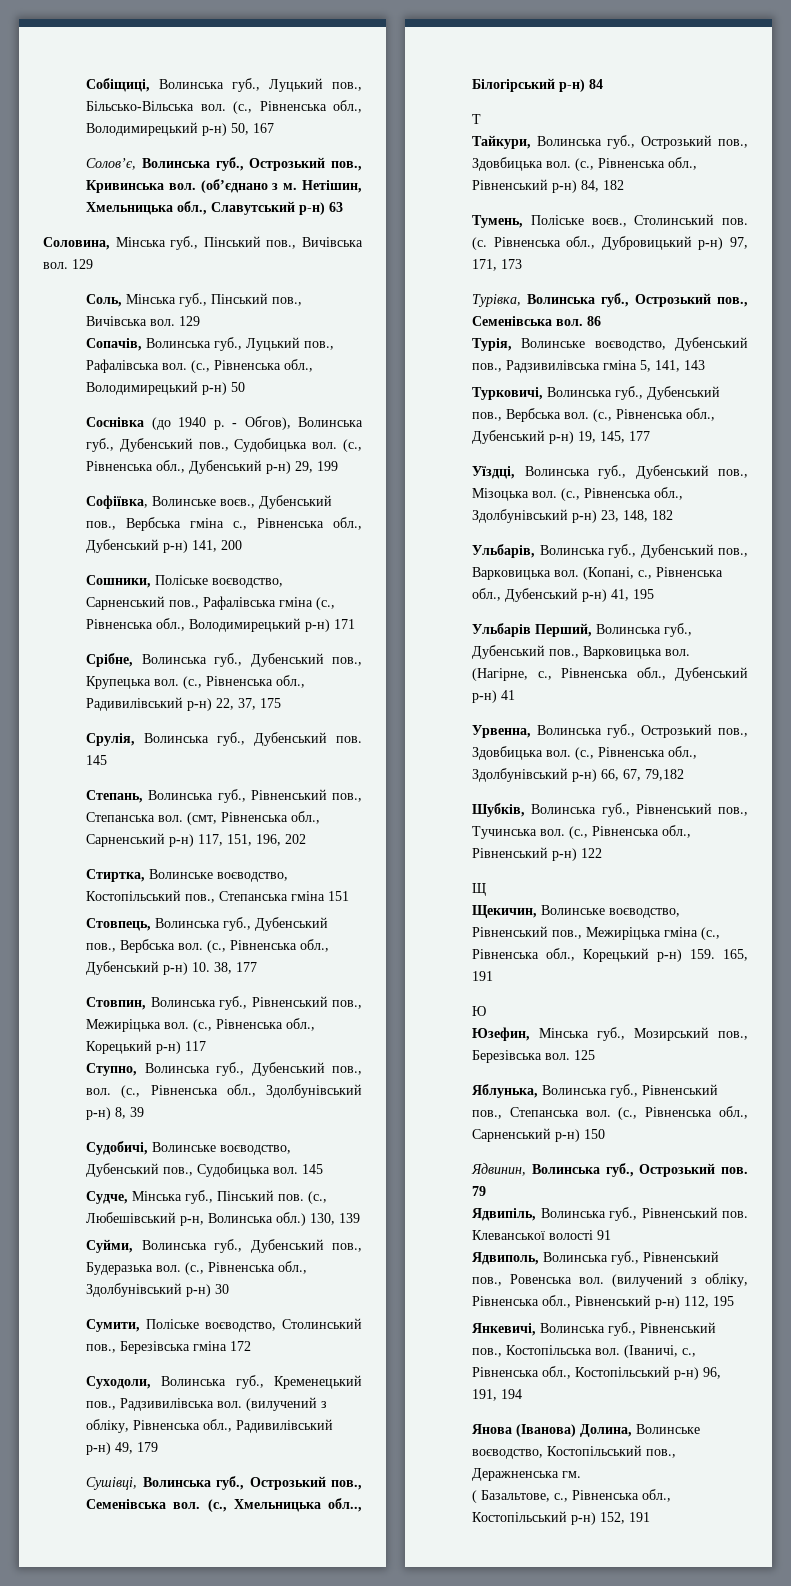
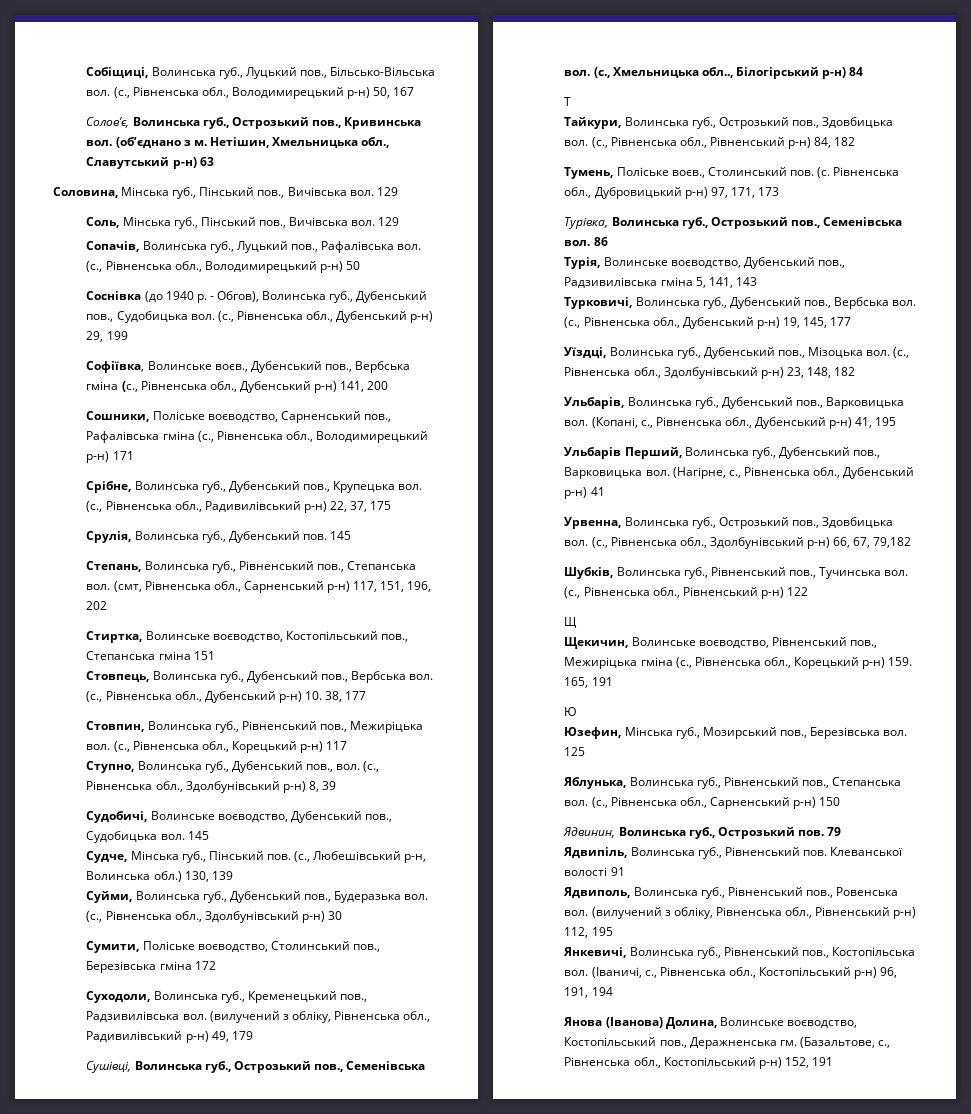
[233,521,248,530] с., -> [121,381,138,392] (с.,
[472,1490,551,1503] // ( Базальтове, -> [799,1037,875,1048] (Базальтове,

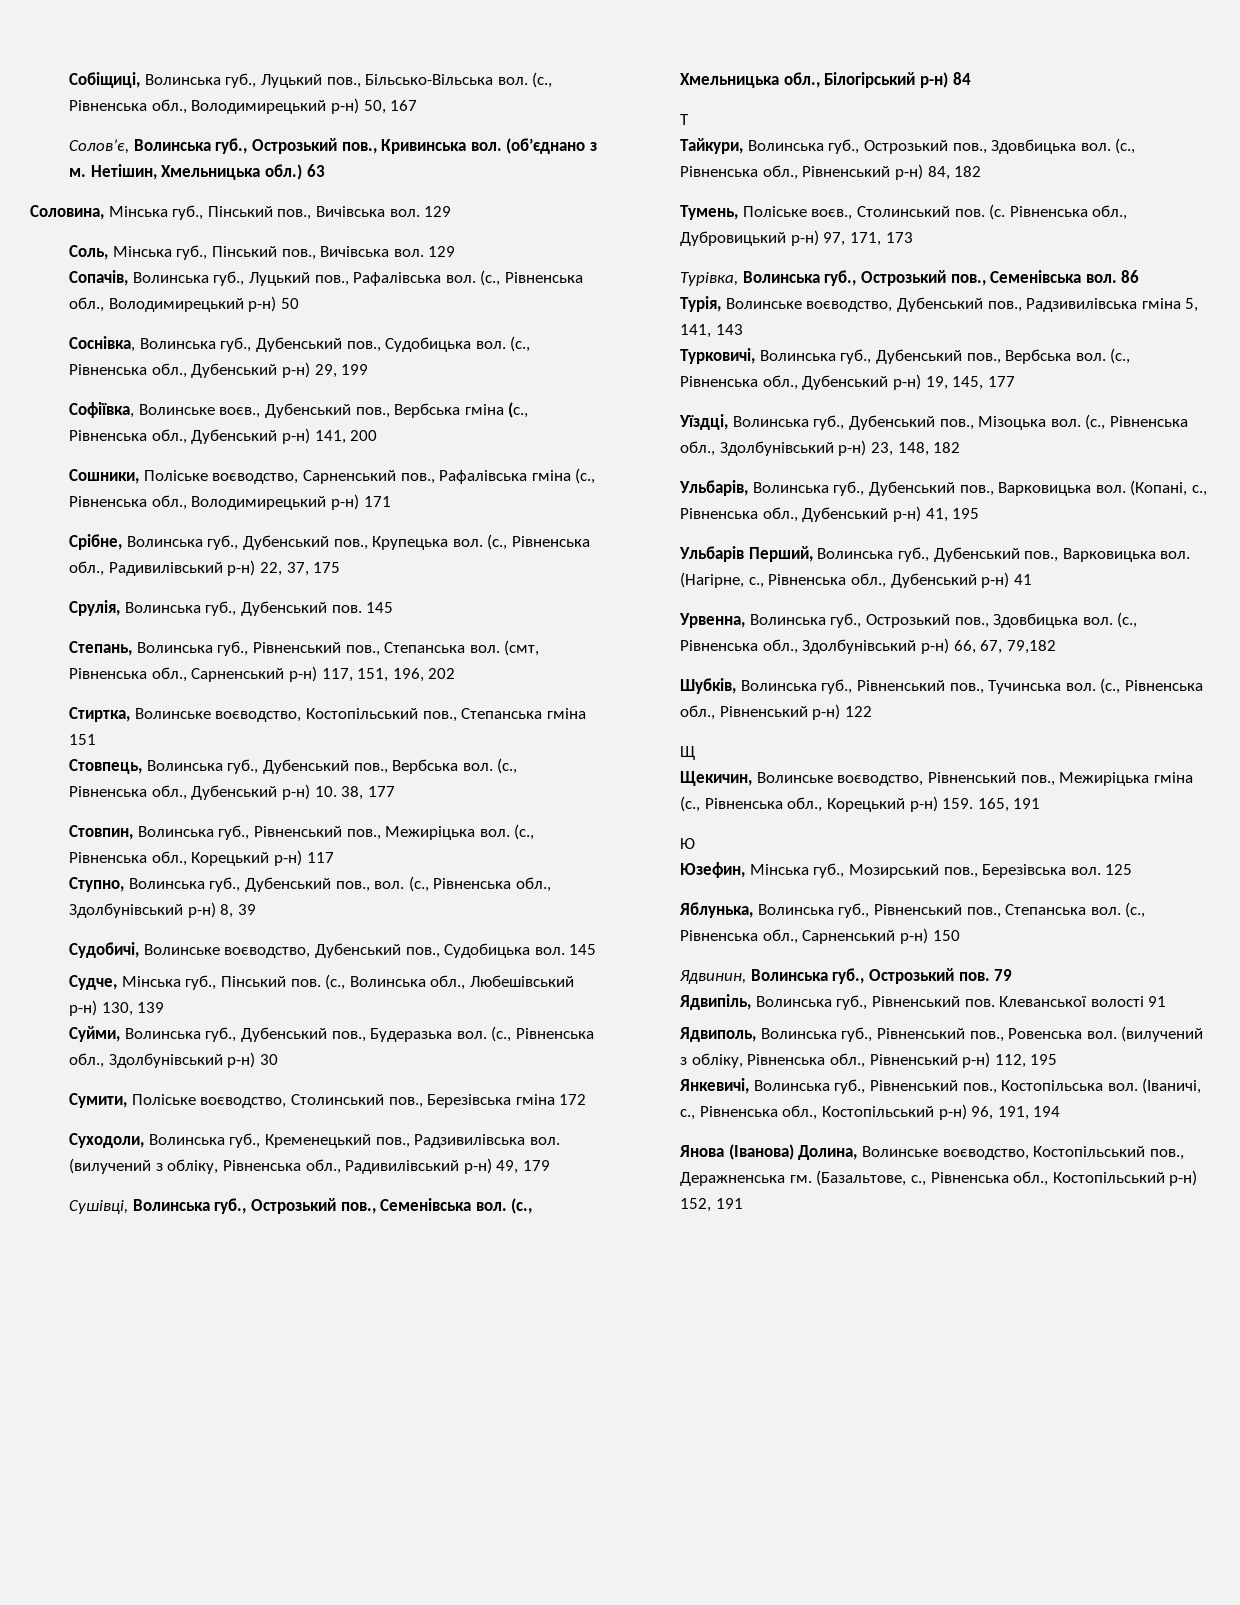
[361,137,390,148] [86,157,197,169] обл., Славутський р-н) -> [264,164,302,180] обл.)
[86,291,259,303] Соснівка (до 1940 р. - Обгов), -> [69,336,136,352] Соснівка,
[313,851,427,863] [86,871,182,882] Любешівський р-н, Волинська обл.) -> [349,975,574,990] [69,1000,98,1016] Волинська обл., Любешівський р-н)
[701,67,733,78] обл.., -> [783,72,820,88] обл.,

